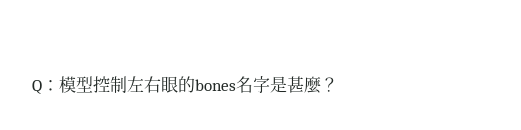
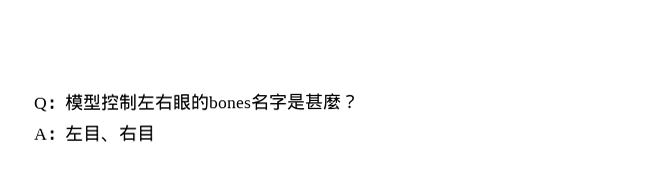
(338, 84) none -> [34,124,156,143] // A：左目、右目

